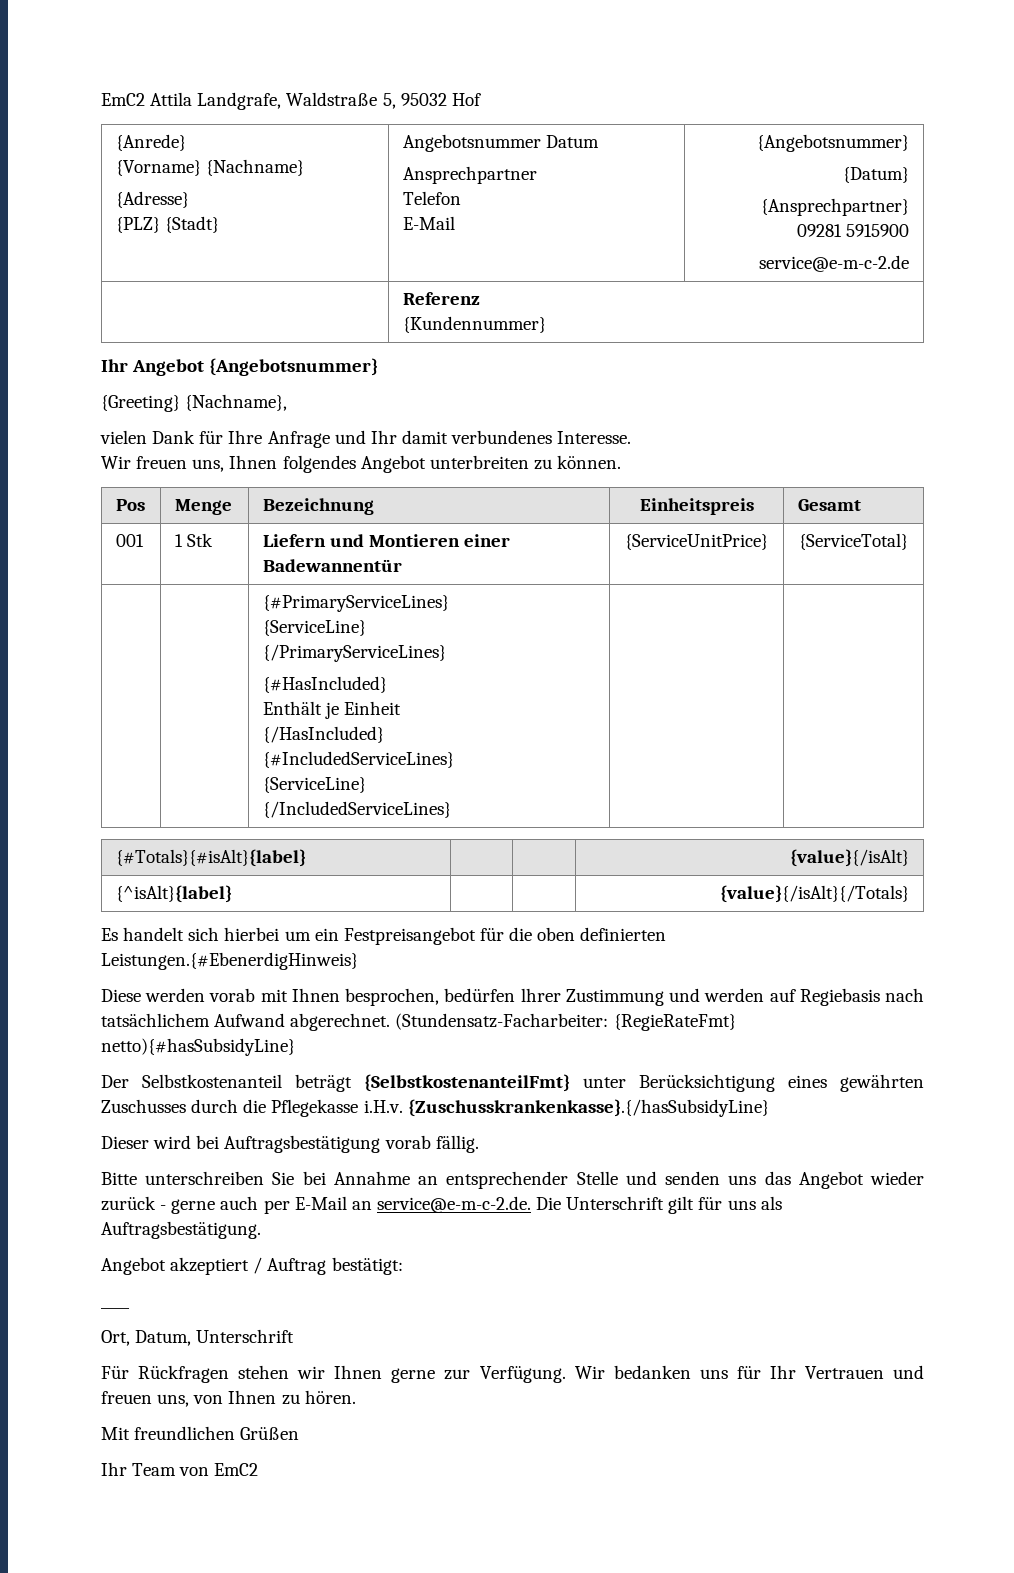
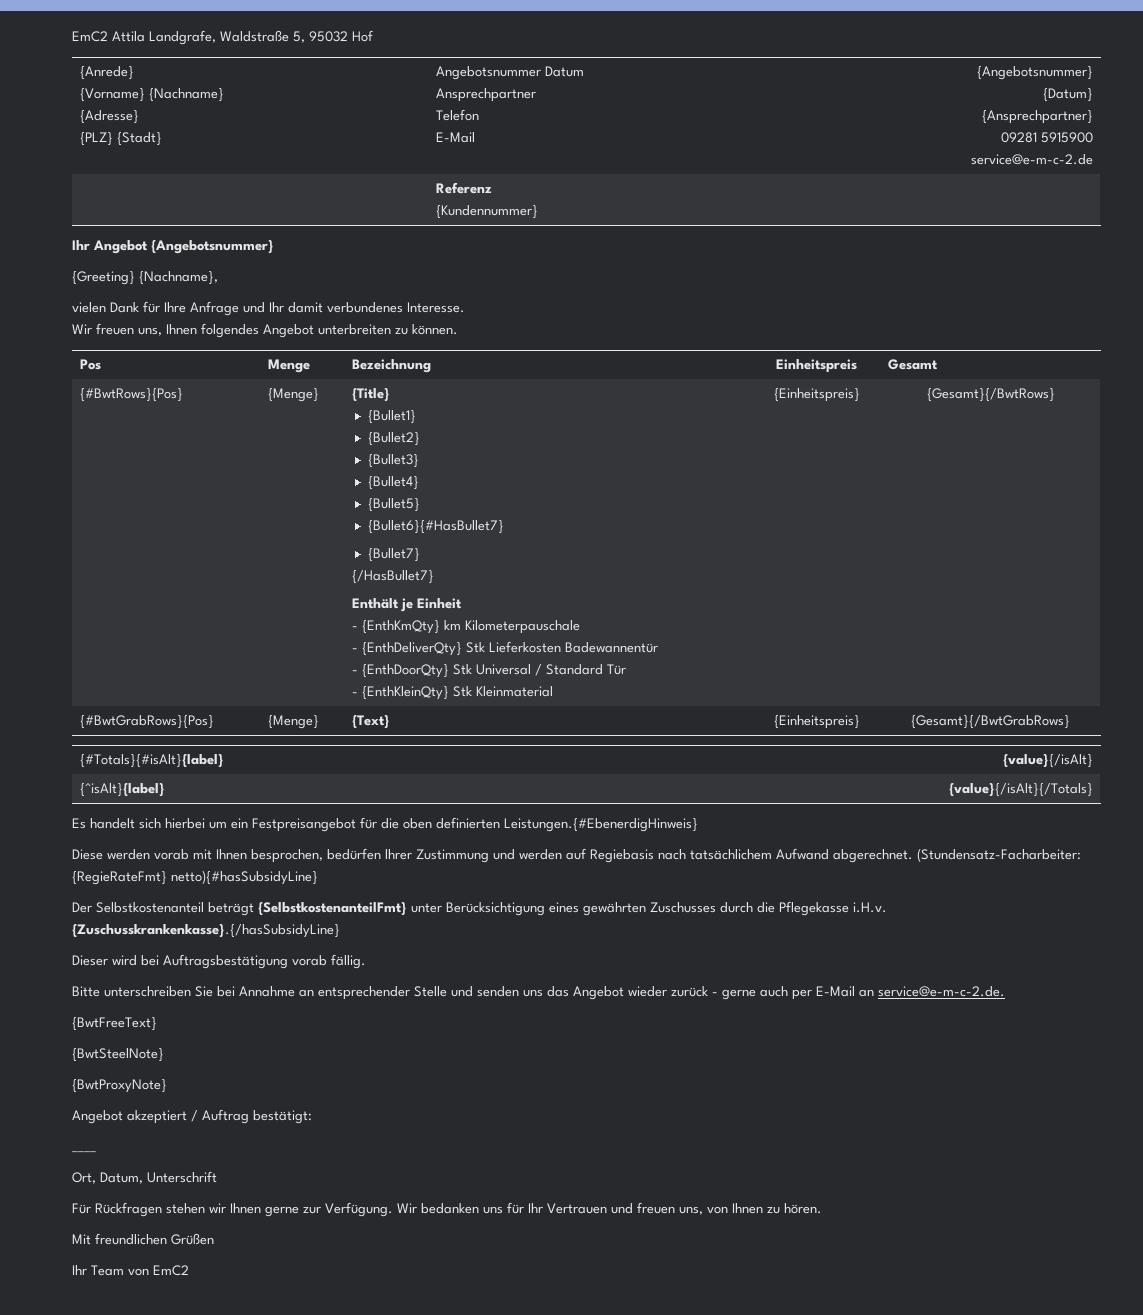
[115,534,144,547] [174,533,214,547] [262,534,511,547] [262,559,402,572] [625,534,768,550] [799,533,908,550] [262,595,449,612] [262,620,366,636] [262,644,446,662] [262,676,387,693] [262,701,402,719] [262,726,384,743] [262,751,454,768] [262,777,366,793] [262,801,451,818] 001 | 1 Stk | Liefern und Montieren einer Badewannentür | {ServiceUnitPrice} | {ServiceTotal} // | | {#PrimaryServiceLines} // {ServiceLine} // {/PrimaryServiceLines} // {#HasIncluded} // Enthält je Einheit // {/HasIncluded} // {#IncludedServiceLines} // {ServiceLine} // {/IncludedServiceLines} | | -> [79,388,183,402] [267,388,319,402] [351,388,390,402] [367,410,416,424] [367,432,420,446] [367,454,419,468] [367,476,419,490] [367,498,420,512] [367,520,504,534] [367,548,420,562] [351,570,434,584] [351,598,462,612] [351,620,580,634] [351,641,658,656] [351,664,626,678] [351,686,553,700] [773,388,860,402] [926,388,1055,402] [79,715,214,729] [267,715,319,729] [351,715,390,729] [773,715,860,729] [911,715,1070,729] {#BwtRows}{Pos} | {Menge} | {Title} // {Bullet1} // {Bullet2} // {Bullet3} // {Bullet4} // {Bullet5} // {Bullet6}{#HasBullet7} // {Bullet7} // {/HasBullet7} // Enthält je Einheit // - {EnthKmQty} km Kilometerpauschale // - {EnthDeliverQty} Stk Lieferkosten Badewannentür // - {EnthDoorQty} Stk Universal / Standard Tür // - {EnthKleinQty} Stk Kleinmaterial | {Einheitspreis} | {Gesamt}{/BwtRows} // {#BwtGrabRows}{Pos} | {Menge} | {Text} | {Einheitspreis} | {Gesamt}{/BwtGrabRows}
[536,1196,782,1214] [101,1221,261,1239] Die Unterschrift gilt für uns als Auftragsbestätigung. -> [72,1017,157,1031] [72,1048,164,1062] [72,1079,167,1093] // {BwtFreeText} // {BwtSteelNote} // {BwtProxyNote}

